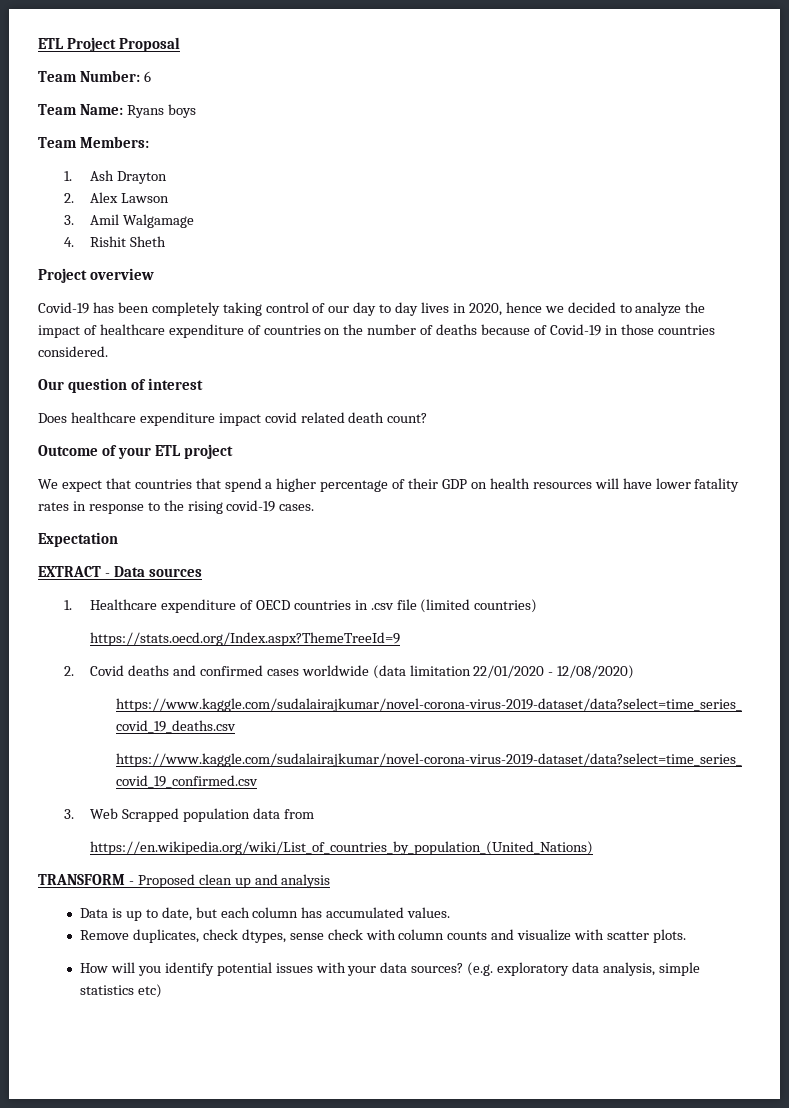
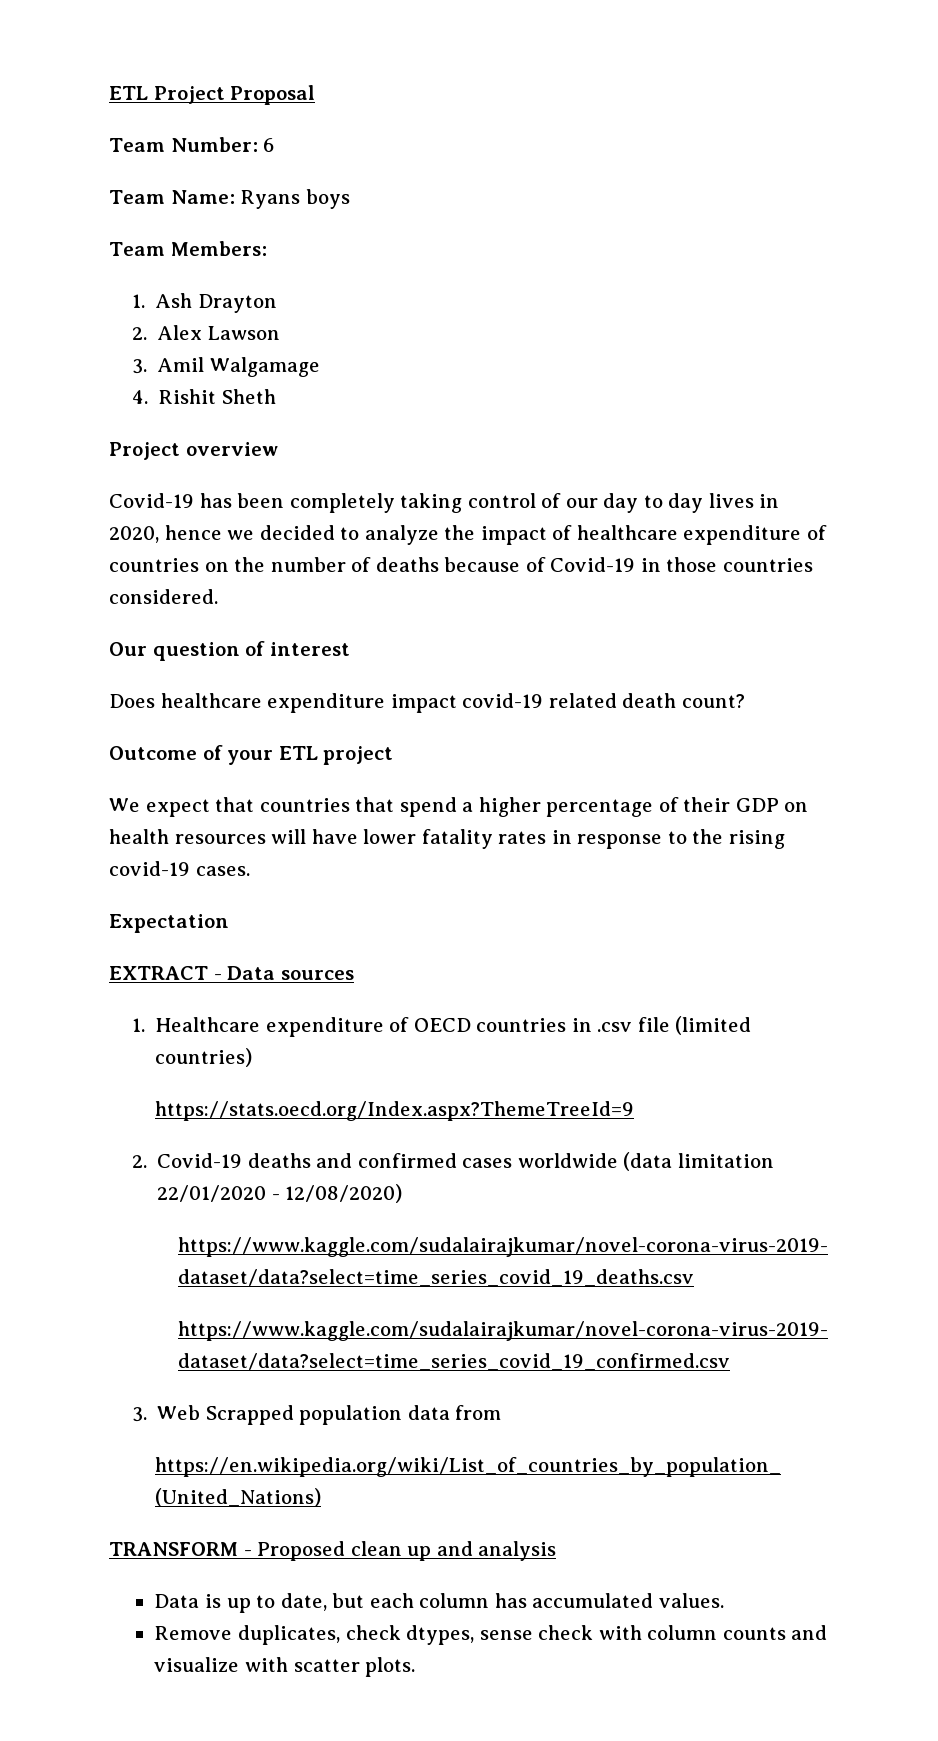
[264,412,297,423] covid -> [462,693,544,708] covid-19
[90,665,125,676] Covid -> [157,1153,243,1168] Covid-19
[80,962,700,976] [80,984,162,998] // How will you identify potential issues with your data sources? (e.g. exploratory data analysis, simple statistics etc) -> (416, 1667) none

